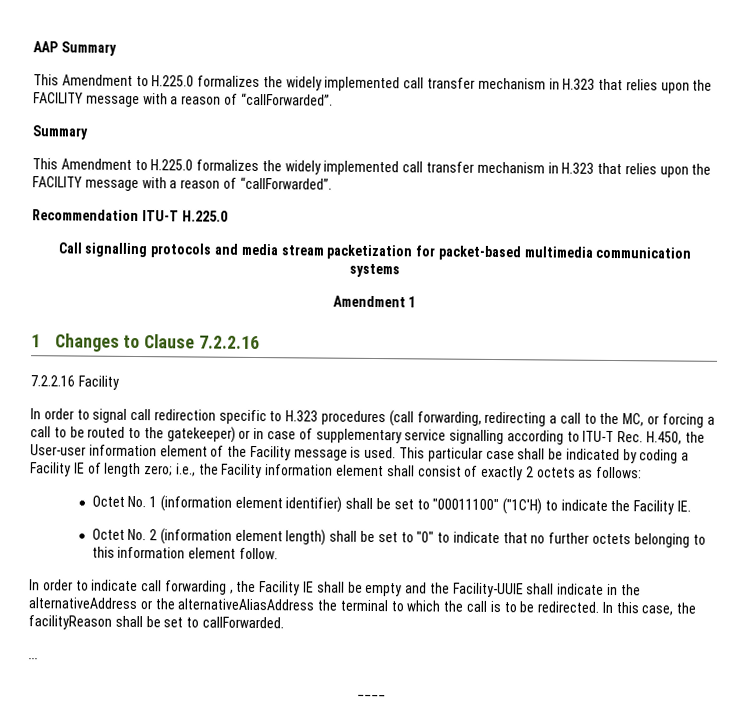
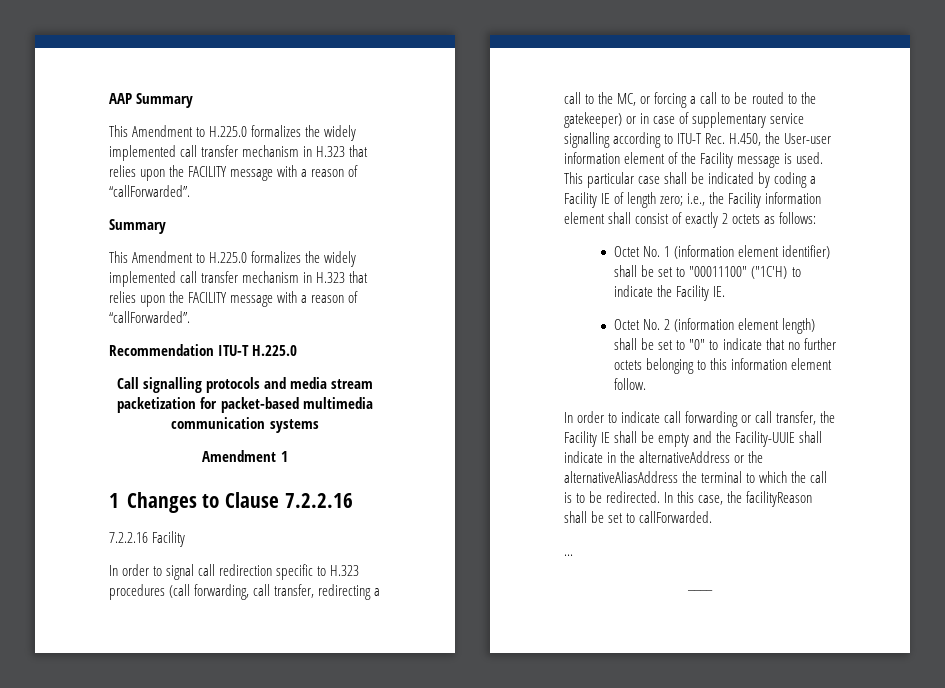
(482, 418) none -> [253,584,315,598] call transfer,
[229,589,234,594] , -> [741,411,817,425] or call transfer,

